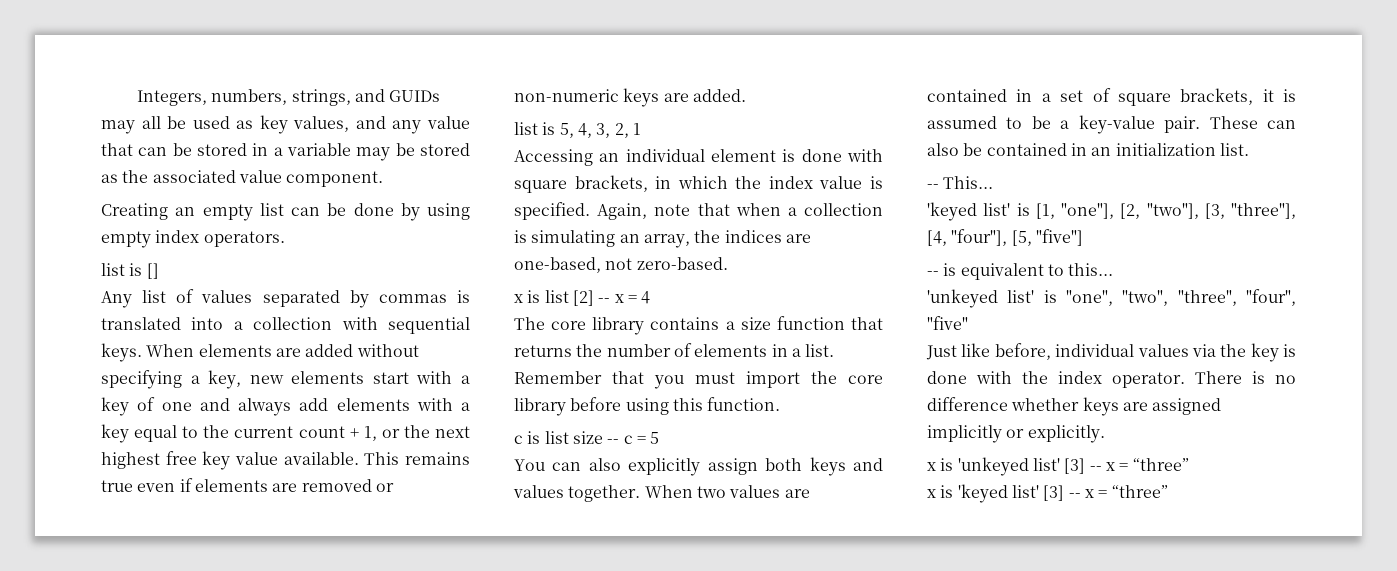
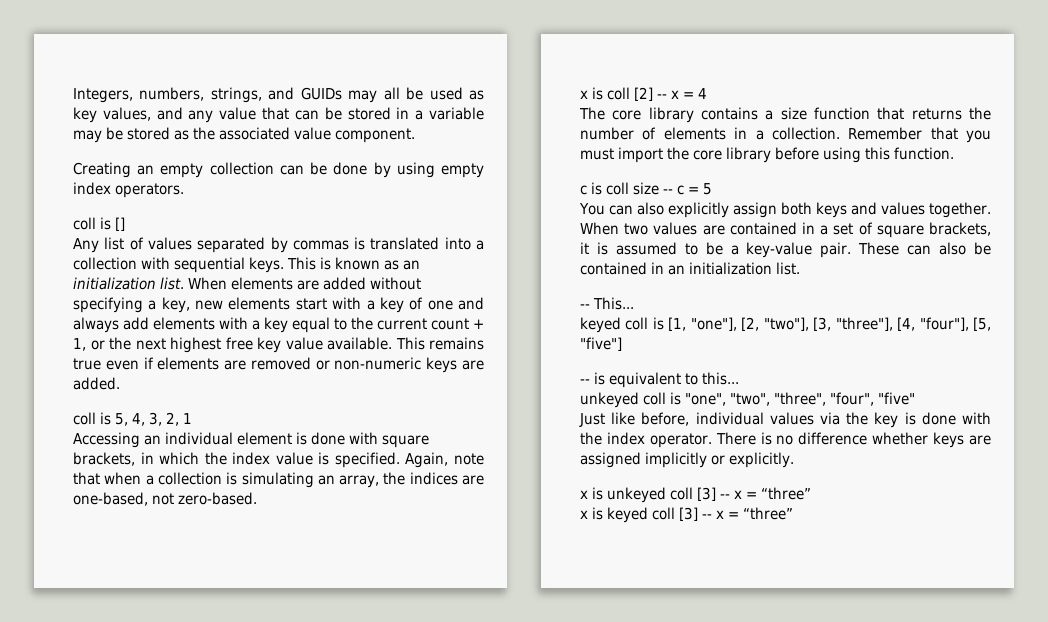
[259,203,284,216] list -> [209,162,274,175] collection
[101,263,125,276] list -> [73,217,96,230] coll
(142, 352) none -> [287,257,420,270] [73,277,184,290] This is known as an initialization list.
[514,122,538,135] list -> [73,412,96,425] coll
[544,290,569,303] list -> [607,87,630,100] coll
[805,344,835,357] list. -> [771,127,840,140] collection.
[544,431,569,444] list -> [606,182,629,195] coll
[927,202,1011,221] 'keyed list' -> [580,317,649,333] keyed coll
[927,289,1035,308] 'unkeyed list' -> [580,392,666,408] unkeyed coll
[957,457,1060,476] 'unkeyed list' -> [607,487,693,503] unkeyed coll
[957,484,1039,503] 'keyed list' -> [607,507,675,523] keyed coll

